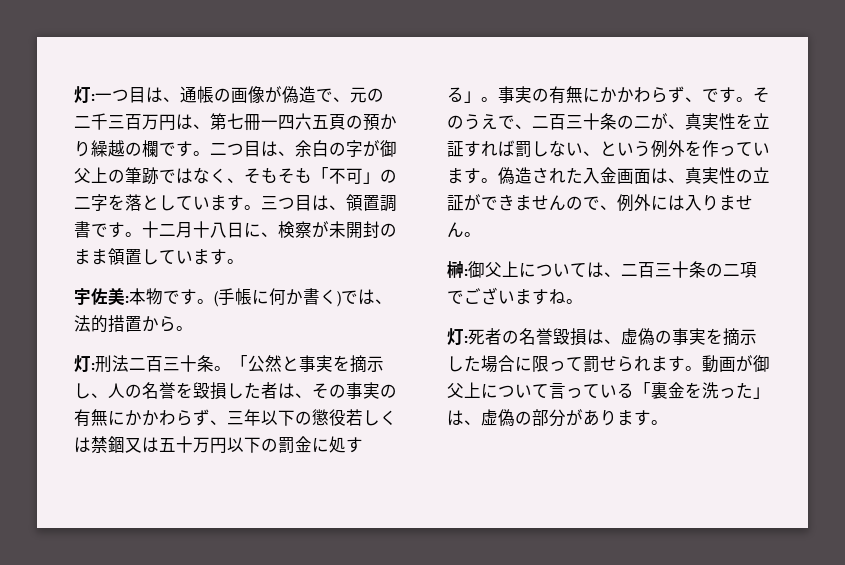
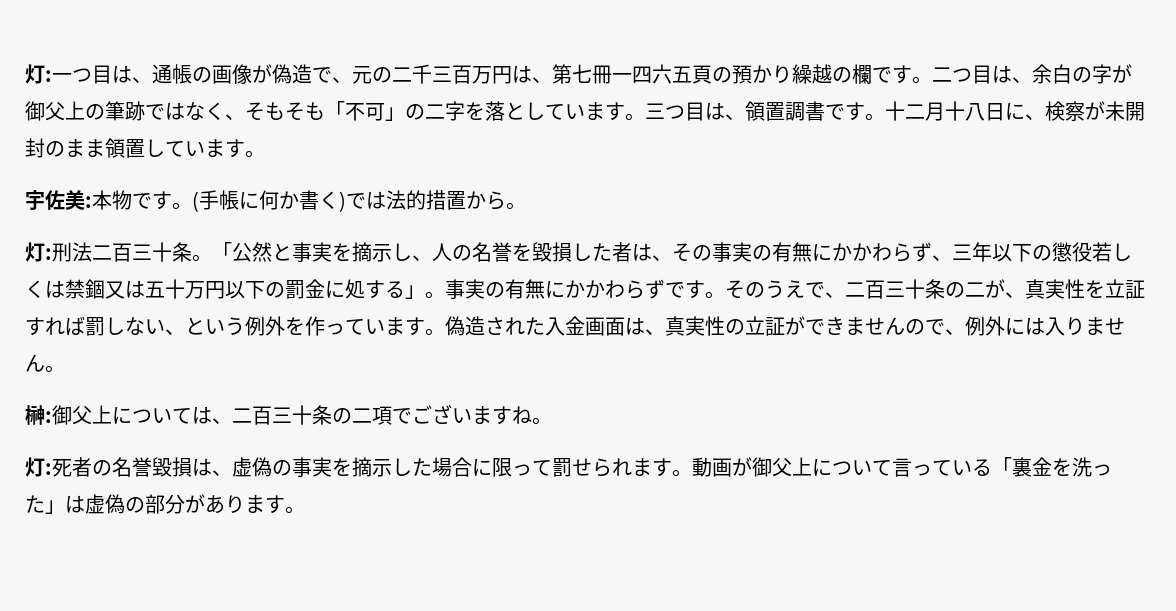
[375,299,392,304] 、 -> (386, 200) none
[685,97,702,102] 、 -> (665, 289) none
[464,420,481,425] 、 -> (85, 504) none

